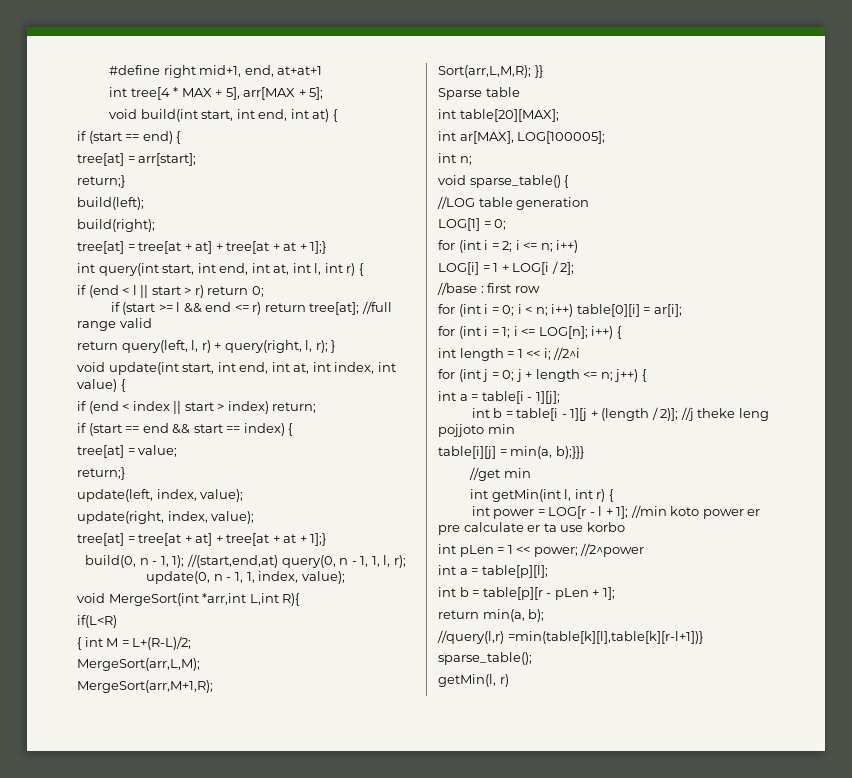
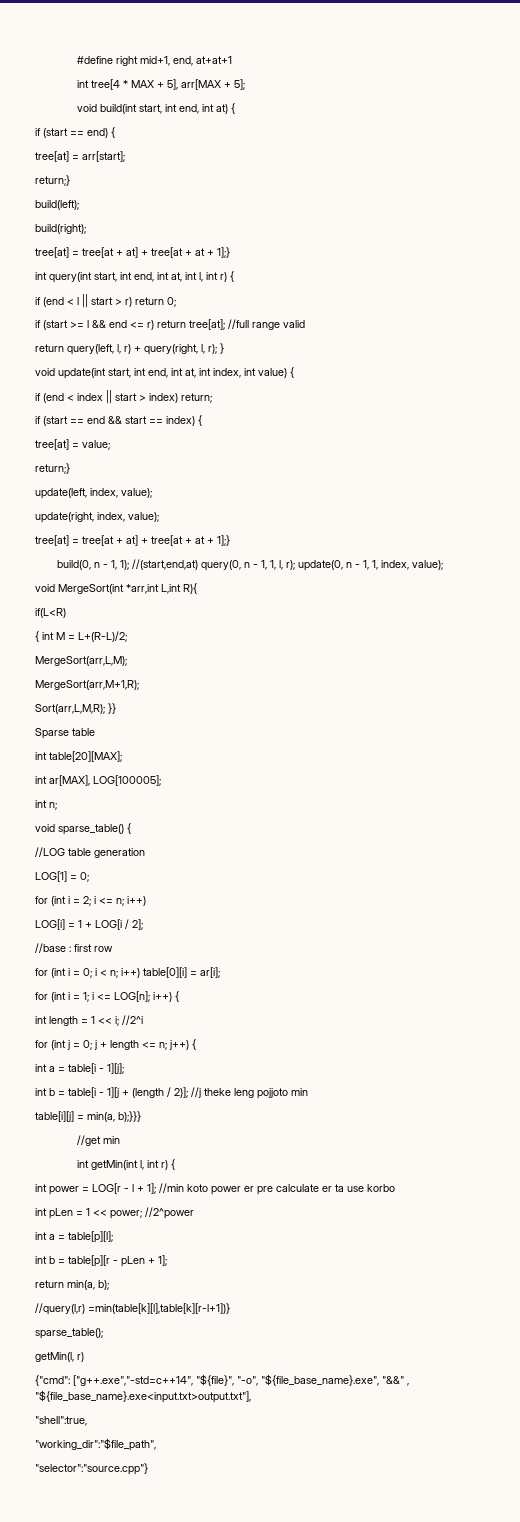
(509, 680) none -> [35,1374,409,1386] [35,1390,251,1403] [35,1416,87,1426] [35,1438,156,1451] [35,1463,148,1475] // {"cmd": ["g++.exe","-std=c++14", "${file}", "-o", "${file_base_name}.exe", "&&" , "${file_base_name}.exe<input.txt>output.txt"], // "shell":true, // "working_dir":"$file_path", // "selector":"source.cpp"}

